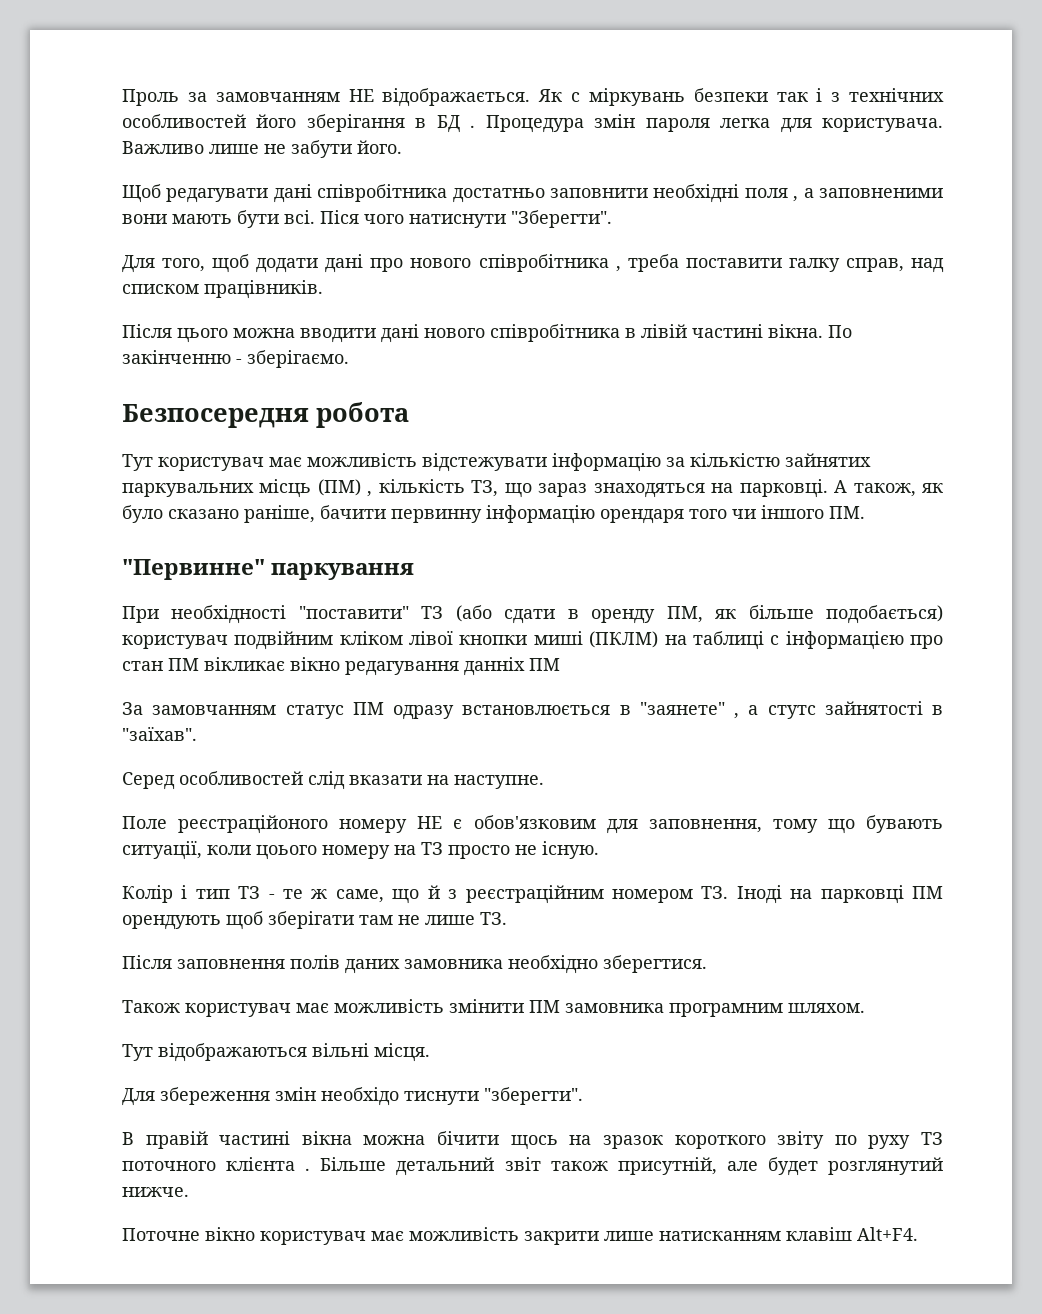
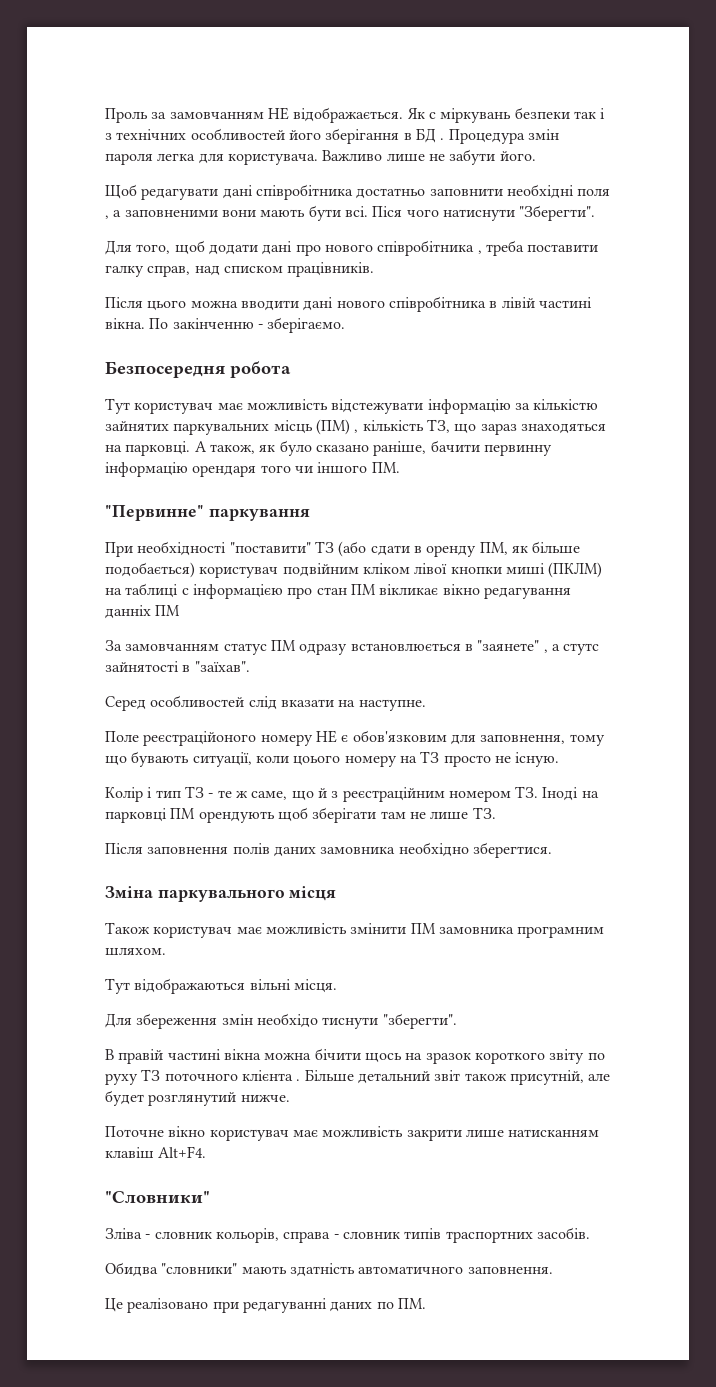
(707, 964) none -> [105,886,337,902] // Зміна паркувального місця
(918, 1234) none -> [105,1191,210,1203] [105,1227,590,1243] [105,1262,553,1277] [105,1298,426,1313] // "Словники" // Зліва - словник кольорів, справа - словник типів траспортних засобів. // Обидва "словники" мають здатність автоматичного заповнення. // Це реалізовано при редагуванні даних по ПМ.

